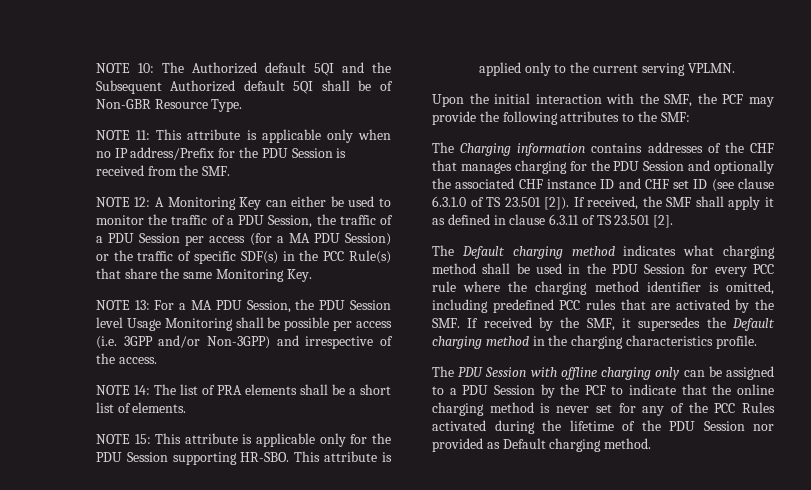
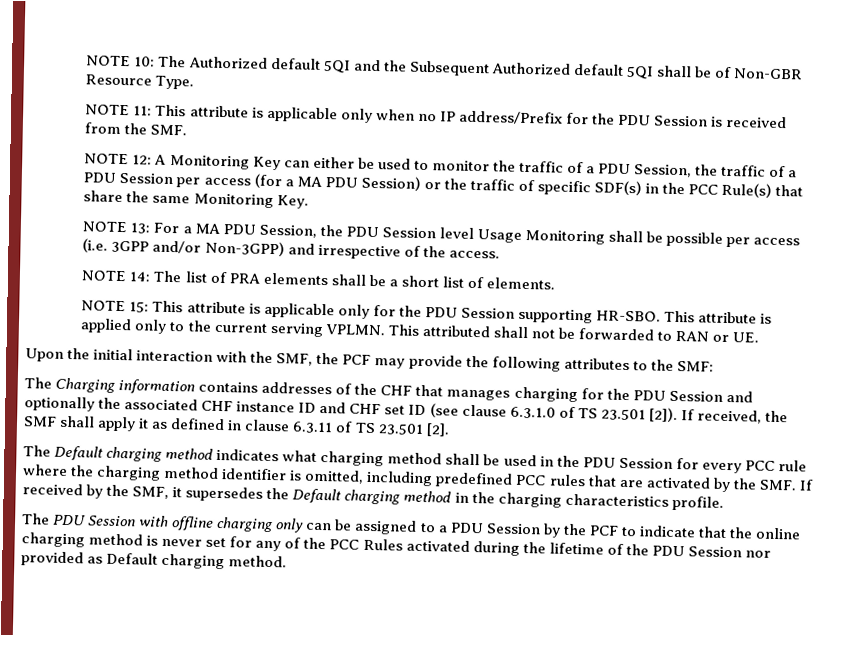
(735, 68) none -> [387,324,760,343] This attributed shall not be forwarded to RAN or UE.

